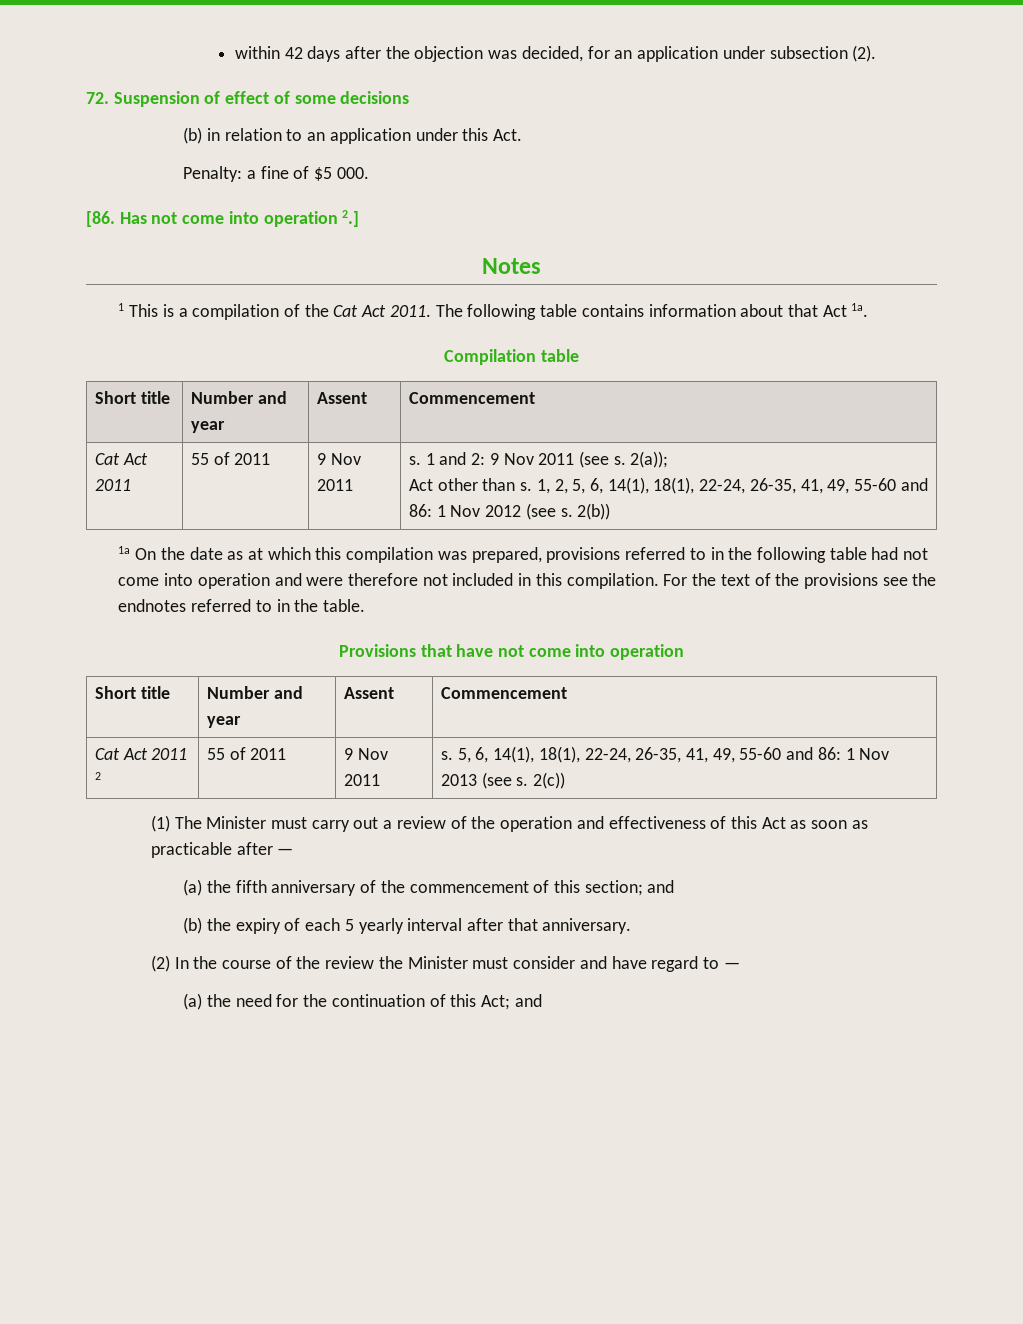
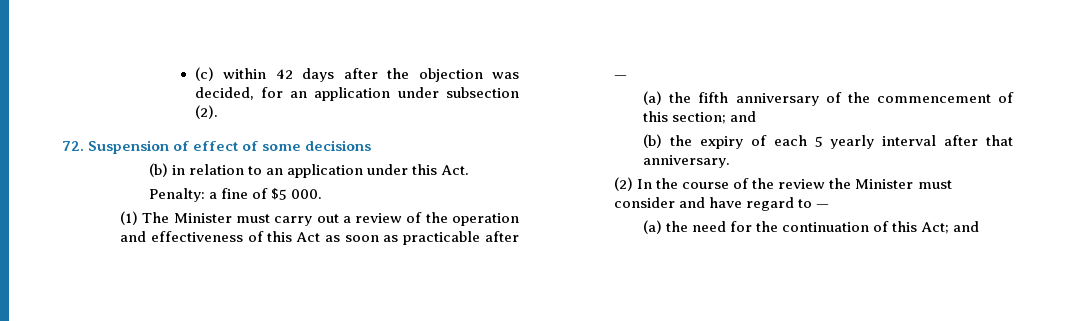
(234, 52) none -> [194,67,214,81] (c)
[86,210,360,227] [482,258,541,274] [118,303,869,320] [444,349,579,365] [94,391,170,404] [190,391,287,404] [190,421,225,433] [316,392,367,404] [408,392,535,404] [94,453,148,465] [94,479,131,491] [190,452,271,465] [316,453,361,465] [316,479,353,491] [408,451,669,468] [408,477,928,494] [408,503,611,520] [118,546,929,563] [118,573,937,589] [118,599,366,612] [338,644,685,660] [94,686,170,699] [206,686,303,699] [206,716,241,728] [343,687,394,699] [440,687,567,699] [94,748,188,760] [94,772,101,780] [206,747,287,760] [343,748,388,760] [343,774,380,786] [440,746,890,763] [440,772,566,789] // [86. Has not come into operation 2.] // Notes // 1 This is a compilation of the Cat Act 2011. The following table contains information about that Act 1a. // Compilation table // Short title | Number and year | Assent | Commencement // Cat Act 2011 | 55 of 2011 | 9 Nov 2011 | s. 1 and 2: 9 Nov 2011 (see s. 2(a)); // Act other than s. 1, 2, 5, 6, 14(1), 18(1), 22-24, 26-35, 41, 49, 55-60 and 86: 1 Nov 2012 (see s. 2(b)) // 1a On the date as at which this compilation was prepared, provisions referred to in the following table had not come into operation and were therefore not included in this compilation. For the text of the provisions see the endnotes referred to in the table. // Provisions that have not come into operation // Short title | Number and year | Assent | Commencement // Cat Act 2011 2 | 55 of 2011 | 9 Nov 2011 | s. 5, 6, 14(1), 18(1), 22-24, 26-35, 41, 49, 55-60 and 86: 1 Nov 2013 (see s. 2(c)) -> (323, 194) none

